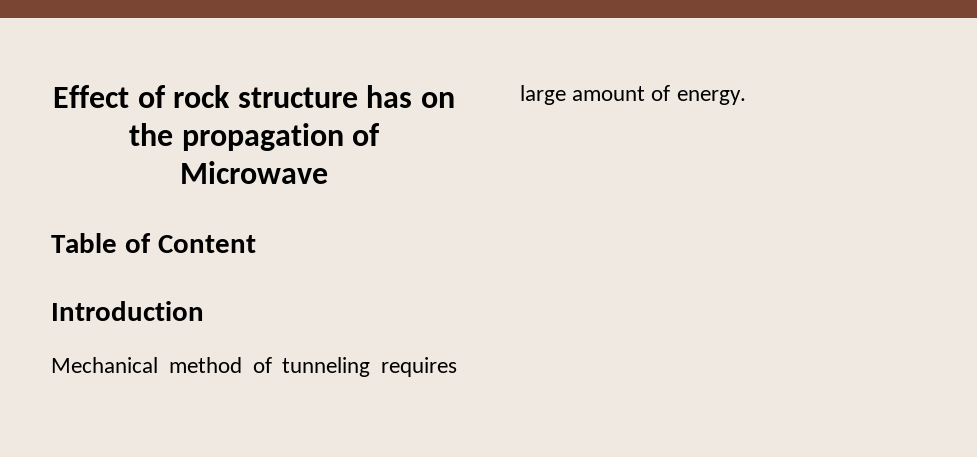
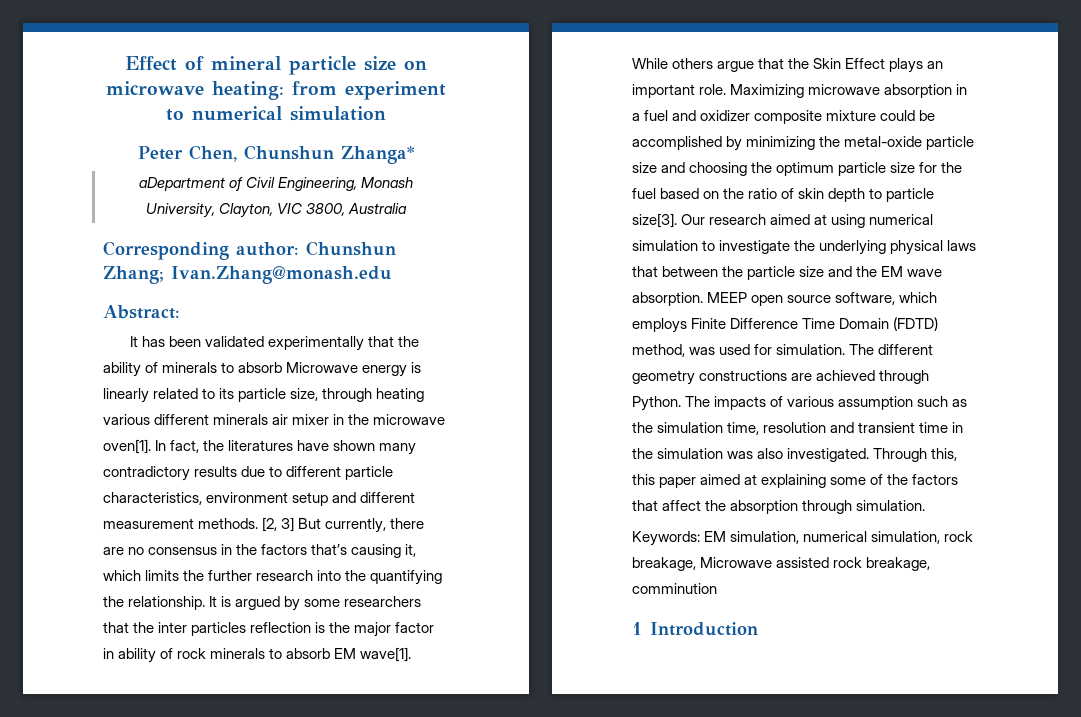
[173,85,455,108] [128,123,381,151] [180,161,328,184] [51,233,256,253] [51,301,204,321] [51,357,457,377] [520,85,746,105] rock structure has on the propagation of Microwave // Table of Content // Introduction // Mechanical method of tunneling requires large amount of energy. -> [211,56,427,75] [106,81,446,100] [166,106,386,121] [138,145,415,164] [138,177,414,191] [145,203,408,218] [103,241,396,260] [103,266,392,284] [103,305,180,319] [129,336,420,351] [103,362,422,377] [103,388,425,403] [103,414,446,425] [103,439,417,455] [103,466,394,481] [103,492,416,506] [103,517,425,533] [103,544,417,558] [103,570,443,585] [103,596,422,611] [103,622,435,637] [103,647,412,663] [632,58,944,73] [632,84,968,98] [632,110,936,124] [632,136,975,151] [632,162,963,176] [632,188,935,202] [632,213,934,228] [632,240,977,255] [632,266,943,280] [632,292,938,306] [632,317,939,333] [632,344,934,357] [632,370,930,385] [632,396,968,411] [632,422,964,435] [632,448,958,462] [632,474,959,488] [632,500,926,514] [632,531,974,546] [632,557,931,571] [632,583,717,594] [632,622,758,636] mineral particle size on microwave heating: from experiment to numerical simulation // Peter Chen, Chunshun Zhanga* // aDepartment of Civil Engineering, Monash University, Clayton, VIC 3800, Australia // Corresponding author: Chunshun Zhang; Ivan.Zhang@monash.edu // Abstract: // It has been validated experimentally that the ability of minerals to absorb Microwave energy is linearly related to its particle size, through heating various different minerals air mixer in the microwave oven[1]. In fact, the literatures have shown many contradictory results due to different particle characteristics, environment setup and different measurement methods. [2, 3] But currently, there are no consensus in the factors that’s causing it, which limits the further research into the quantifying the relationship. It is argued by some researchers that the inter particles reflection is the major factor in ability of rock minerals to absorb EM wave[1]. While others argue that the Skin Effect plays an important role. Maximizing microwave absorption in a fuel and oxidizer composite mixture could be accomplished by minimizing the metal-oxide particle size and choosing the optimum particle size for the fuel based on the ratio of skin depth to particle size[3]. Our research aimed at using numerical simulation to investigate the underlying physical laws that between the particle size and the EM wave absorption. MEEP open source software, which employs Finite Difference Time Domain (FDTD) method, was used for simulation. The different geometry constructions are achieved through Python. The impacts of various assumption such as the simulation time, resolution and transient time in the simulation was also investigated. Through this, this paper aimed at explaining some of the factors that affect the absorption through simulation. // Keywords: EM simulation, numerical simulation, rock breakage, Microwave assisted rock breakage, comminution // 1 Introduction

